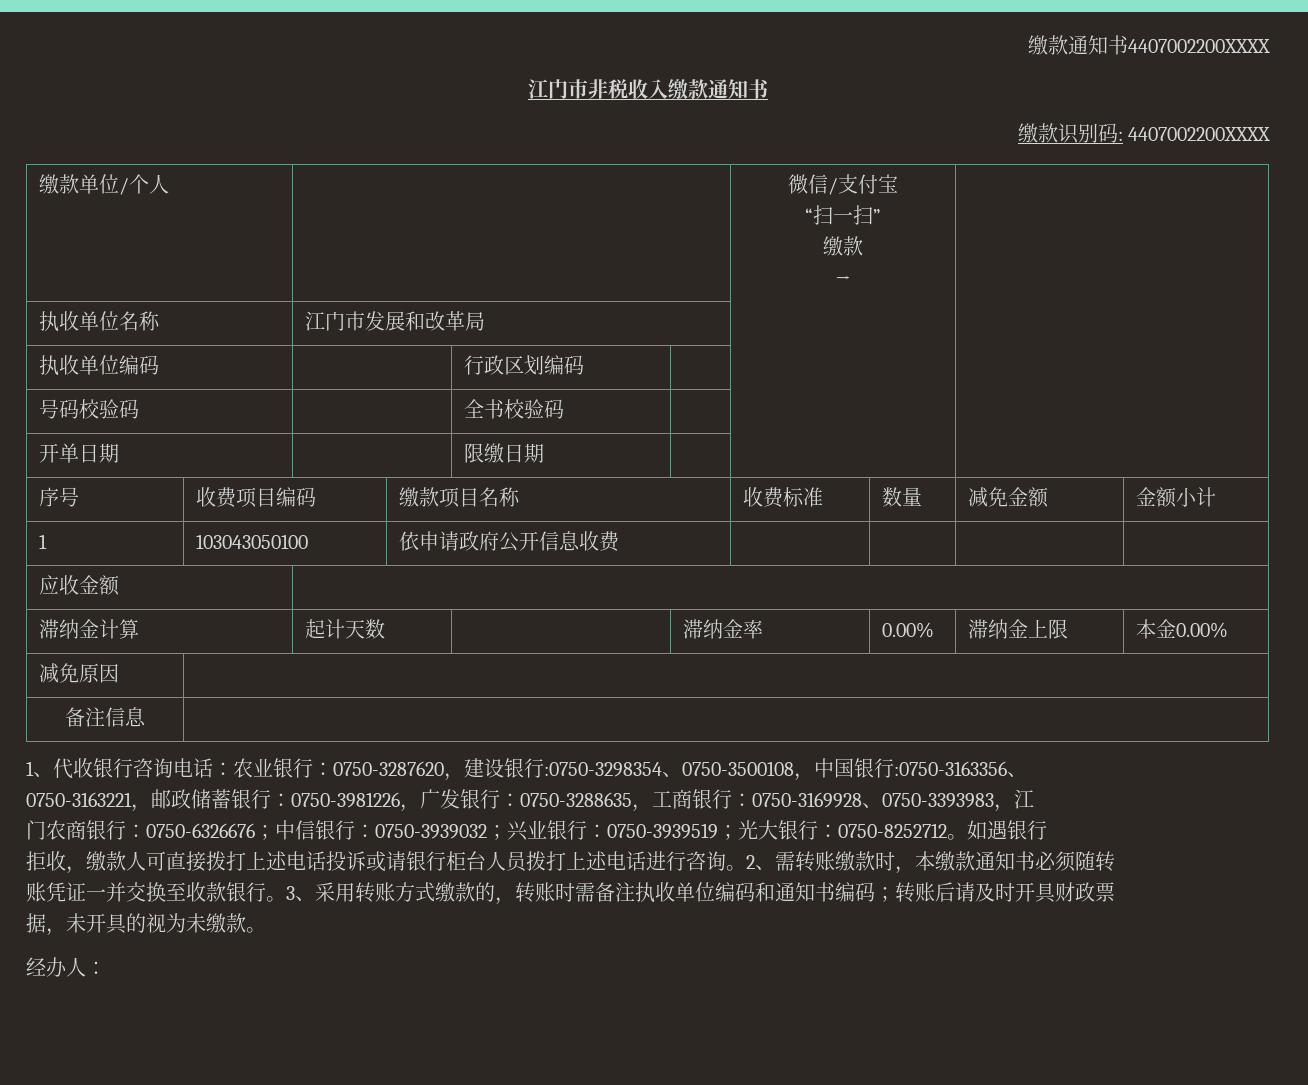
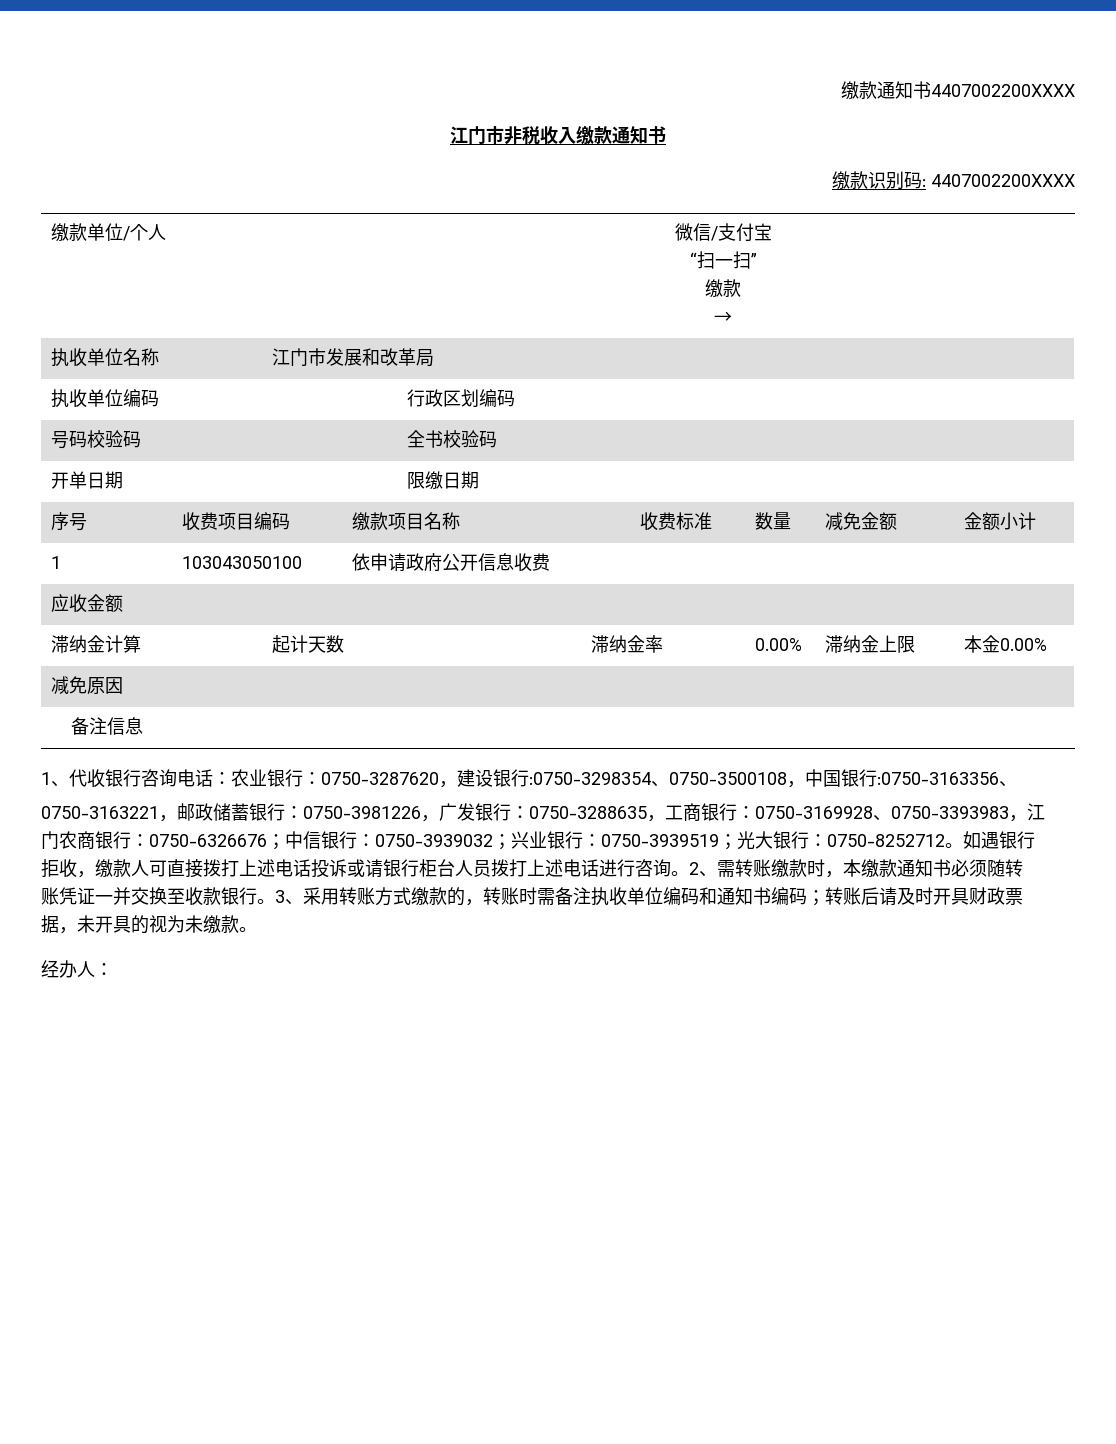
[26,820,46,840] ⻔ -> [41,831,59,849] 门

